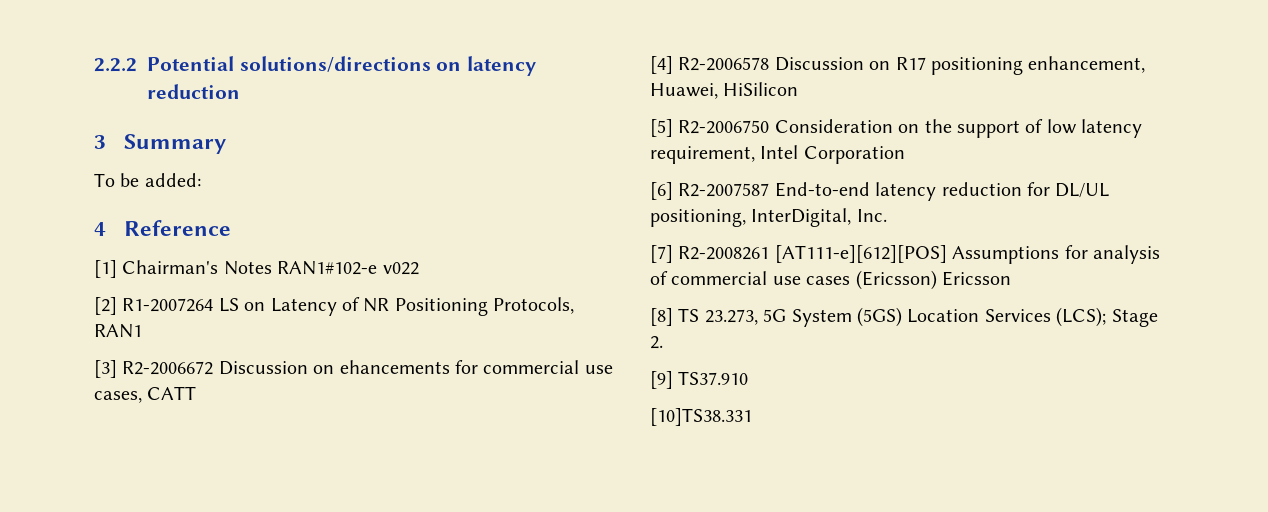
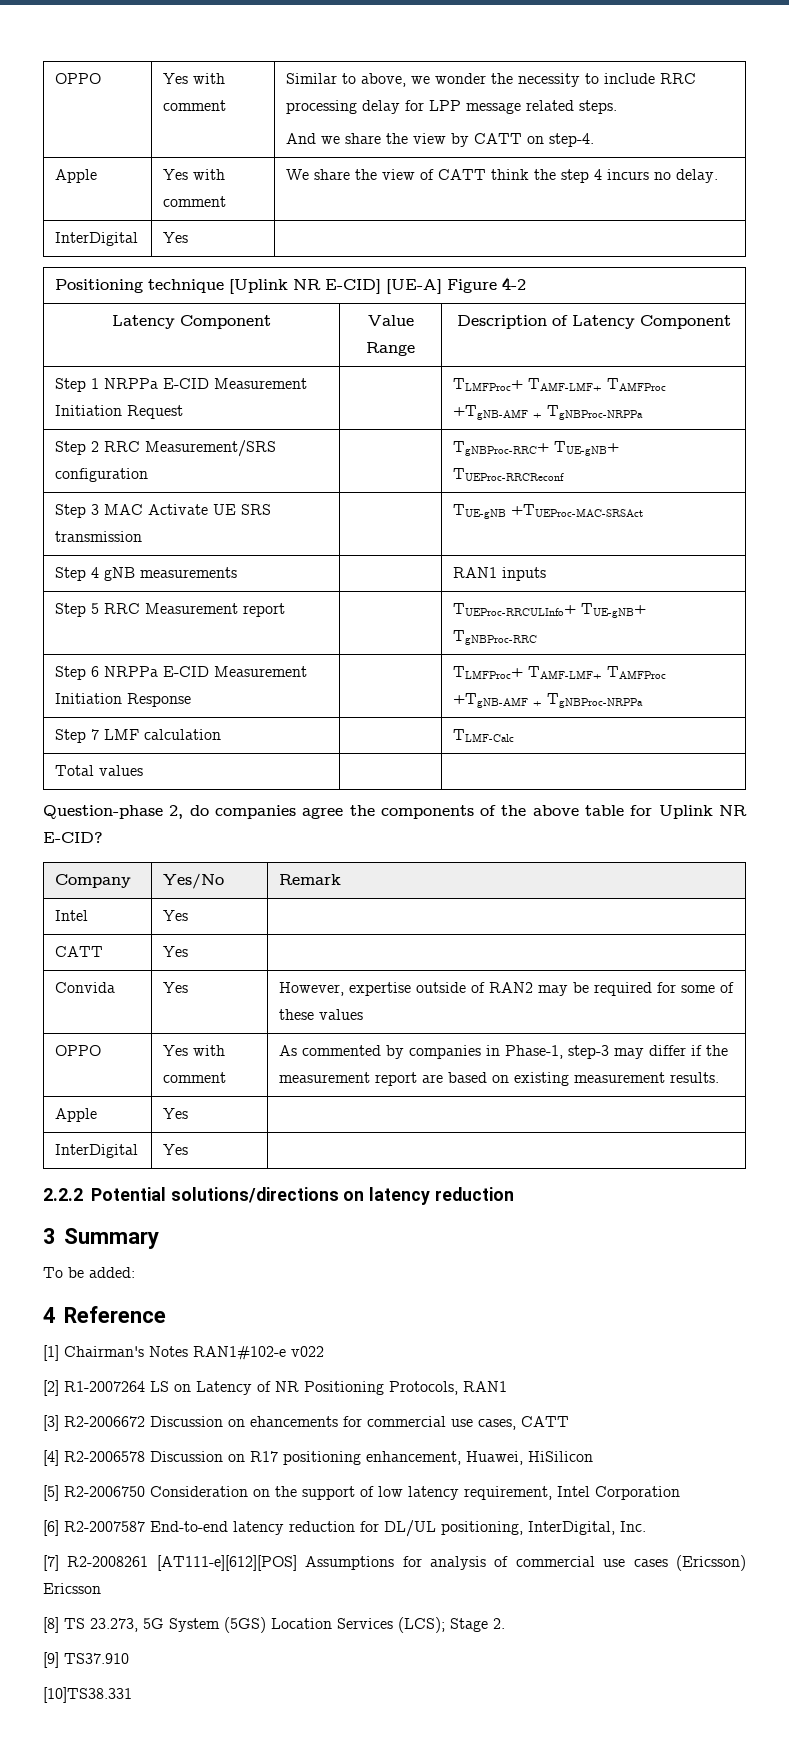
(94, 65) none -> [55,73,102,84] [163,73,226,84] [163,100,227,111] [286,73,697,87] [286,100,618,114] [286,133,595,147] [55,169,98,183] [163,169,226,180] [163,196,227,207] [286,169,719,183] [55,232,139,246] [163,232,189,243] [55,277,527,294] [112,315,271,329] [367,315,414,326] [366,342,415,356] [456,315,731,329] [55,378,308,392] [55,405,184,419] [453,378,667,391] [453,405,644,420] [55,440,277,457] [55,468,149,482] [453,441,620,456] [453,468,565,481] [55,504,272,518] [55,531,143,542] [453,504,644,519] [55,567,238,581] [453,567,547,581] [55,603,286,617] [453,603,647,618] [453,630,538,645] [55,666,308,680] [55,693,192,707] [453,666,667,679] [453,693,644,708] [55,729,222,743] [453,729,515,742] [55,765,144,776] [43,805,747,819] [43,832,103,843] [55,874,132,888] [163,873,225,889] [279,874,342,885] [55,910,89,921] [163,910,189,921] [55,946,104,957] [163,946,189,957] [55,982,116,993] [163,982,189,993] [279,982,735,996] [279,1009,364,1020] [55,1045,102,1056] [163,1045,226,1056] [163,1072,227,1083] [279,1045,729,1059] [279,1072,720,1086] [55,1108,98,1122] [163,1108,189,1119] [55,1144,139,1158] [163,1144,189,1155] OPPO | Yes with comment | Similar to above, we wonder the necessity to include RRC processing delay for LPP message related steps. // And we share the view by CATT on step-4. // Apple | Yes with comment | We share the view of CATT think the step 4 incurs no delay. // InterDigital | Yes | // Positioning technique [Uplink NR E-CID] [UE-A] Figure 4-2 // Latency Component | Value Range | Description of Latency Component // Step 1 NRPPa E-CID Measurement Initiation Request | | TLMFProc+ TAMF-LMF+ TAMFProc +TgNB-AMF + TgNBProc-NRPPa // Step 2 RRC Measurement/SRS configuration | | TgNBProc-RRC+ TUE-gNB+ TUEProc-RRCReconf // Step 3 MAC Activate UE SRS transmission | | TUE-gNB +TUEProc-MAC-SRSAct // Step 4 gNB measurements | | RAN1 inputs // Step 5 RRC Measurement report | | TUEProc-RRCULInfo+ TUE-gNB+ TgNBProc-RRC // Step 6 NRPPa E-CID Measurement Initiation Response | | TLMFProc+ TAMF-LMF+ TAMFProc +TgNB-AMF + TgNBProc-NRPPa // Step 7 LMF calculation | | TLMF-Calc // Total values | | // Question-phase 2, do companies agree the components of the above table for Uplink NR E-CID? // Company | Yes/No | Remark // Intel | Yes | // CATT | Yes | // Convida | Yes | However, expertise outside of RAN2 may be required for some of these values // OPPO | Yes with comment | As commented by companies in Phase-1, step-3 may differ if the measurement report are based on existing measurement results. // Apple | Yes | // InterDigital | Yes | //

